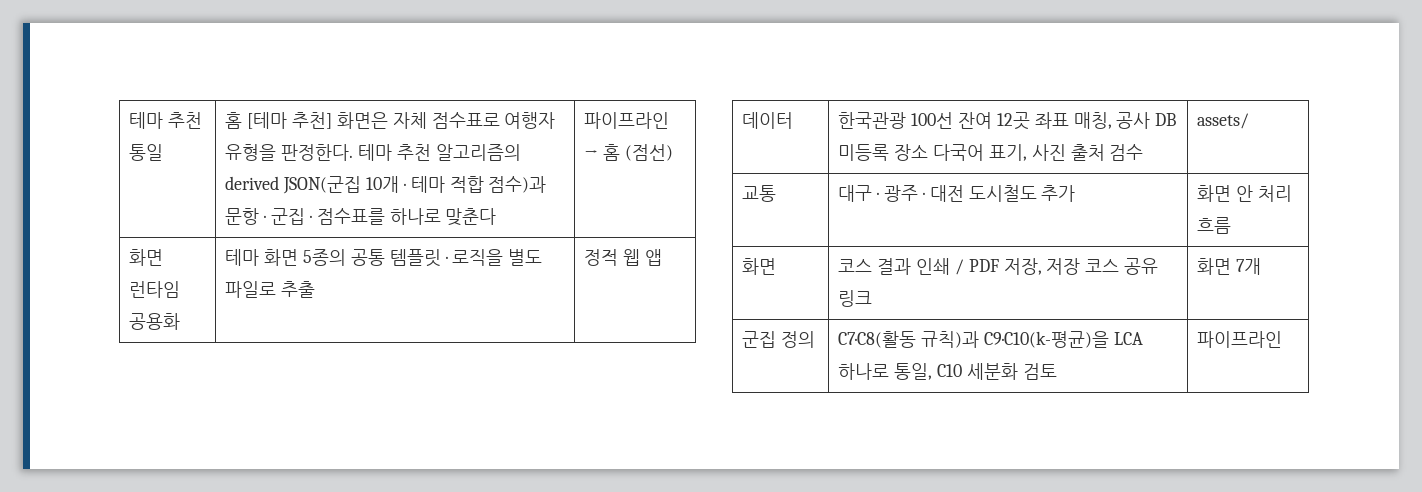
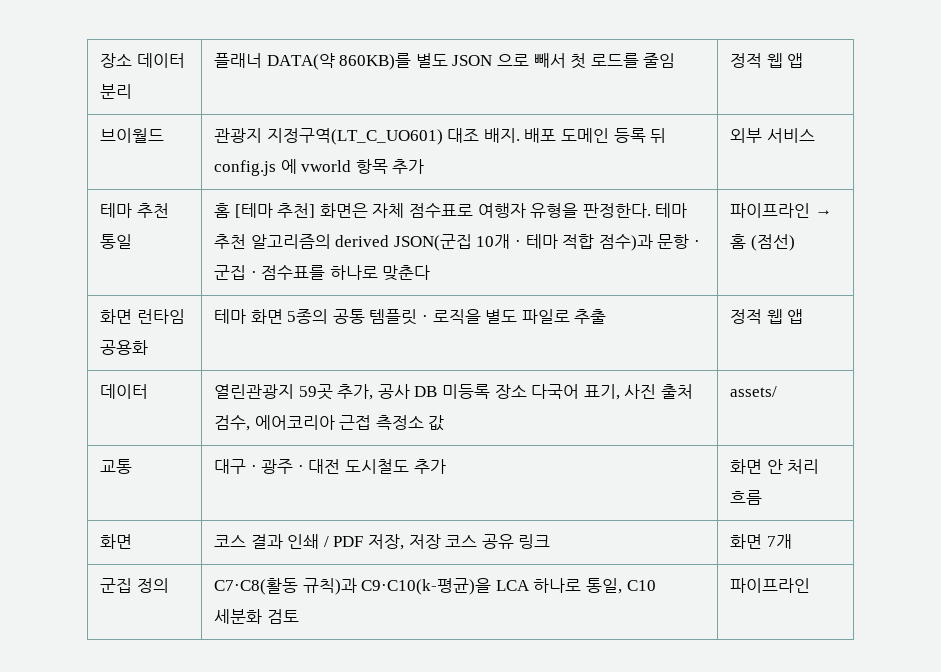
(129, 120) none -> [100,53,185,68] [100,84,133,99] [214,53,676,70] [730,53,804,68] [100,128,165,143] [214,128,667,145] [214,159,425,176] [730,128,815,143] 장소 데이터 분리 | 플래너 DATA(약 860KB)를 별도 JSON 으로 빼서 첫 로드를 줄임 | 정적 웹 앱 // 브이월드 | 관광지 지정구역(LT_C_UO601) 대조 배지. 배포 도메인 등록 뒤 config.js 에 vworld 항목 추가 | 외부 서비스 //
[838,112,1112,130] 한국관광 100선 잔여 12곳 좌표 매칭, -> [214,384,374,400] 열린관광지 59곳 추가,
[1109,144,1144,161] 검수 -> [214,415,445,431] 검수, 에어코리아 근접 측정소 값

